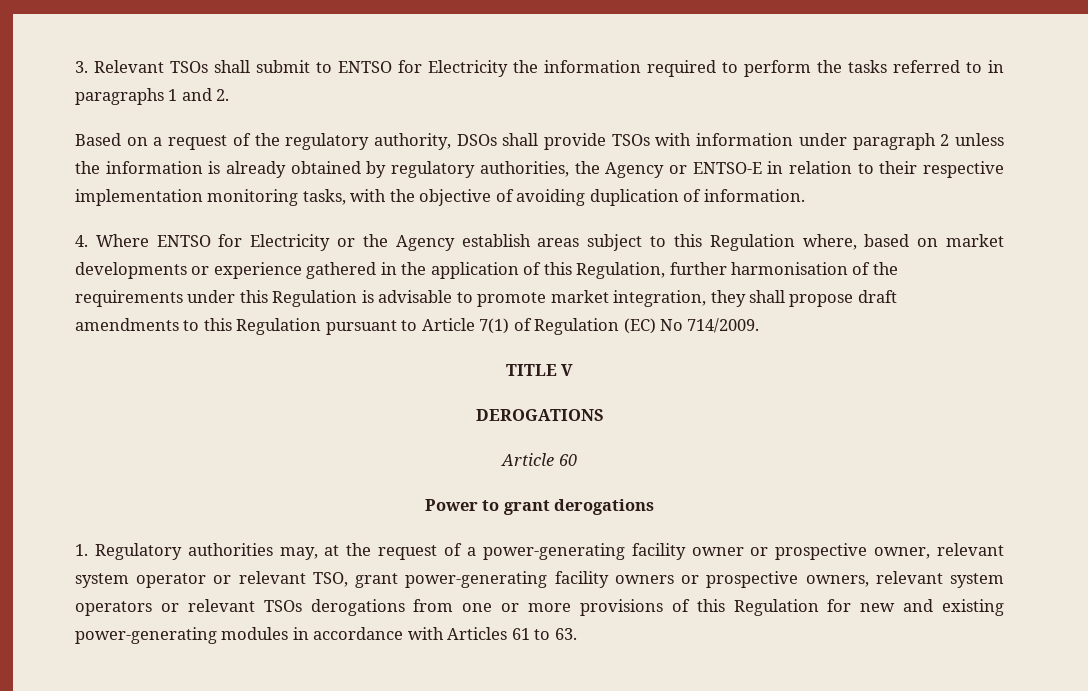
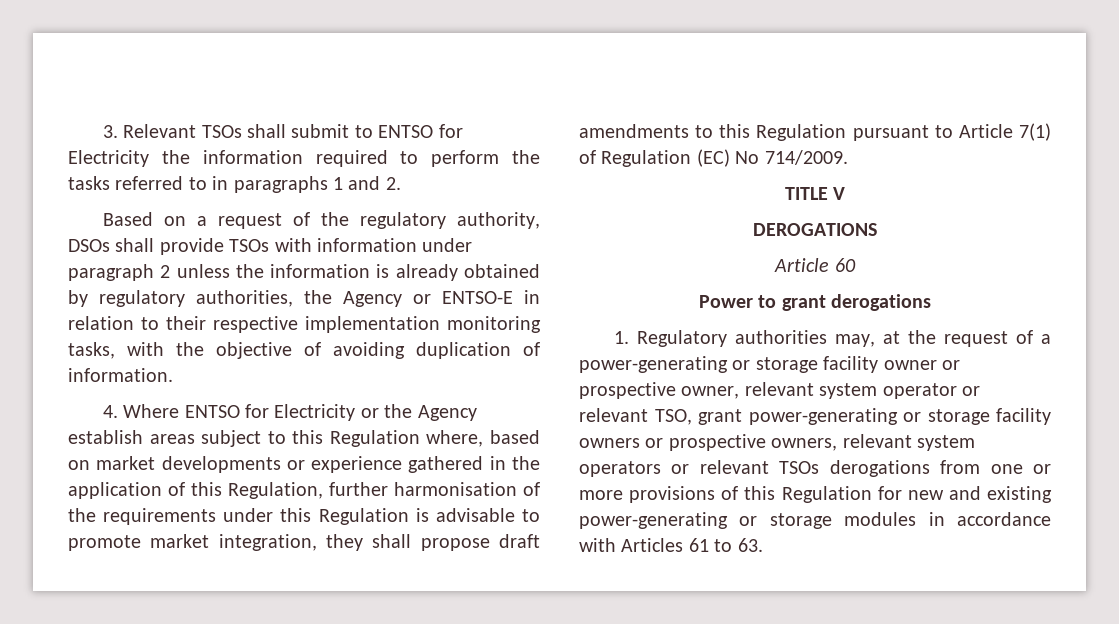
(625, 551) none -> [732,357,818,373] or storage
(548, 579) none -> [903,409,990,425] or storage
(217, 635) none -> [739,513,832,529] or storage

